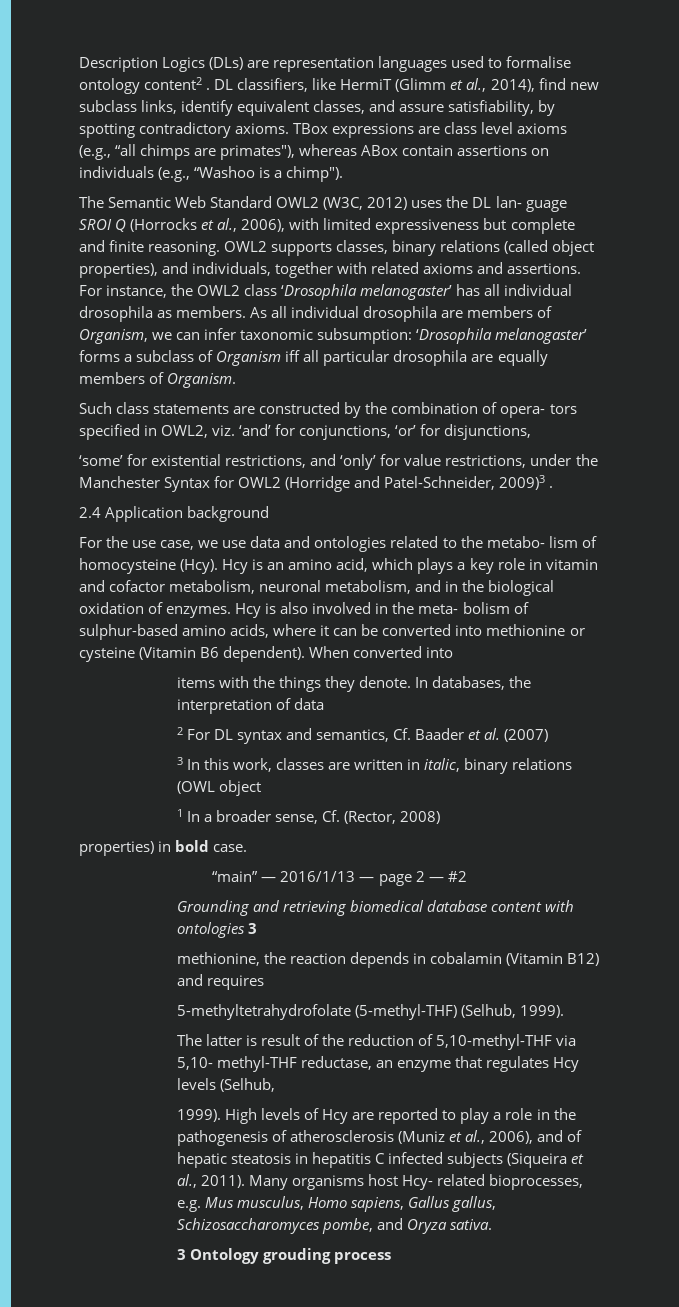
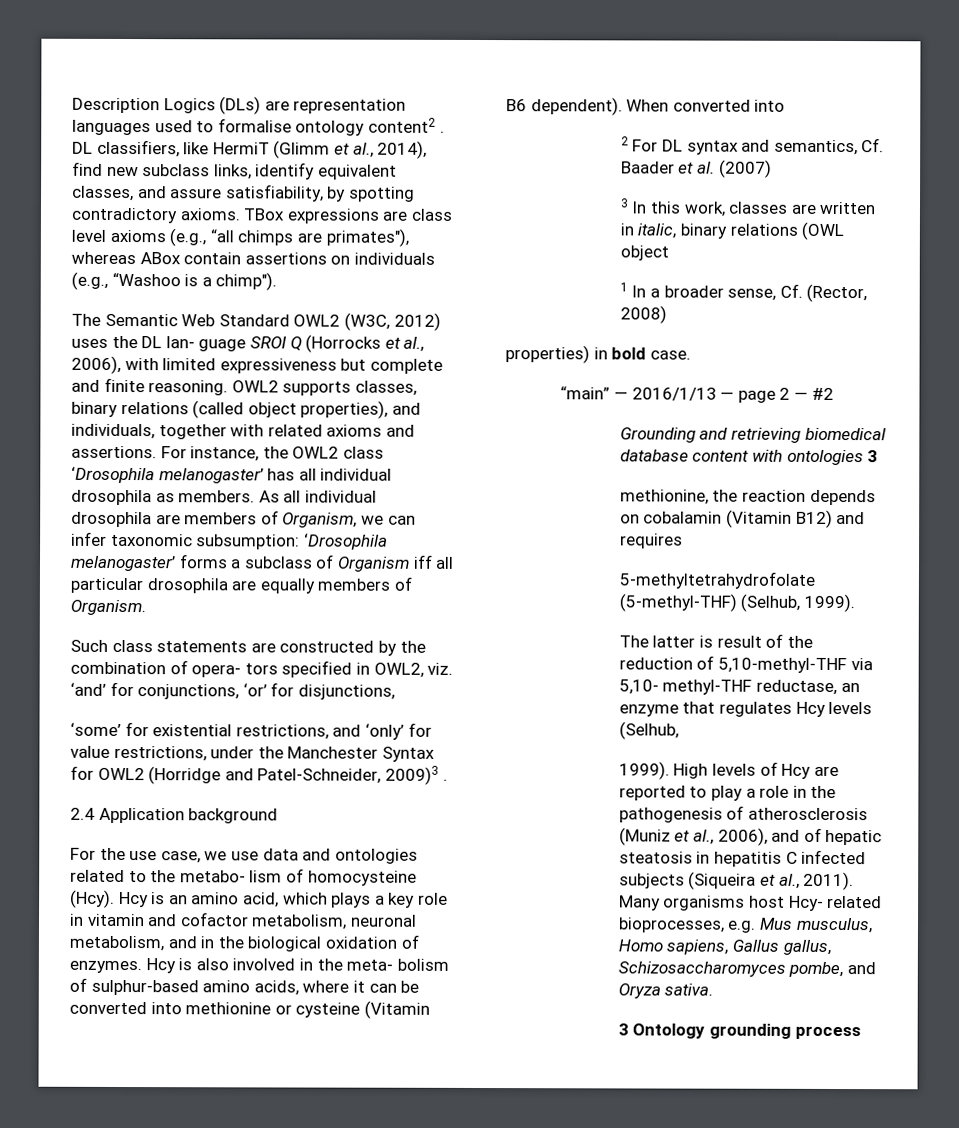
[176,676,532,692] [176,698,325,714] // items with the things they denote. In databases, the interpretation of data -> (786, 105) none
[413,953,427,964] in -> [619,514,640,524] on
[263,1248,332,1264] grouding -> [709,1023,792,1039] grounding

